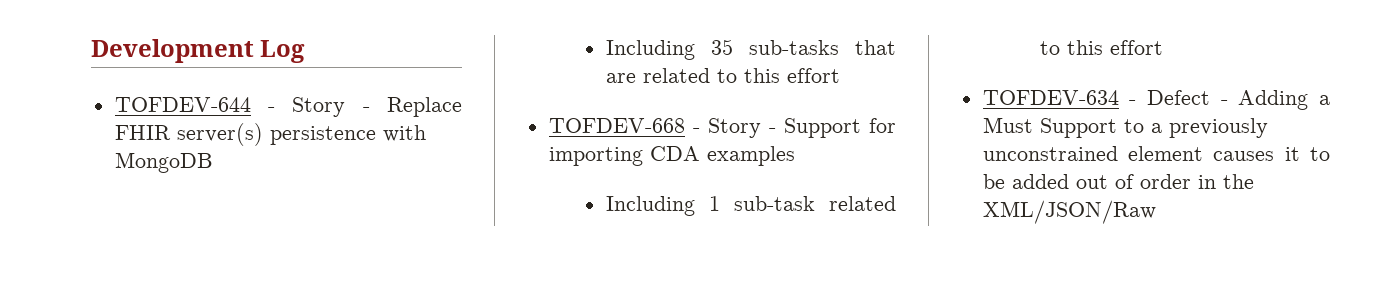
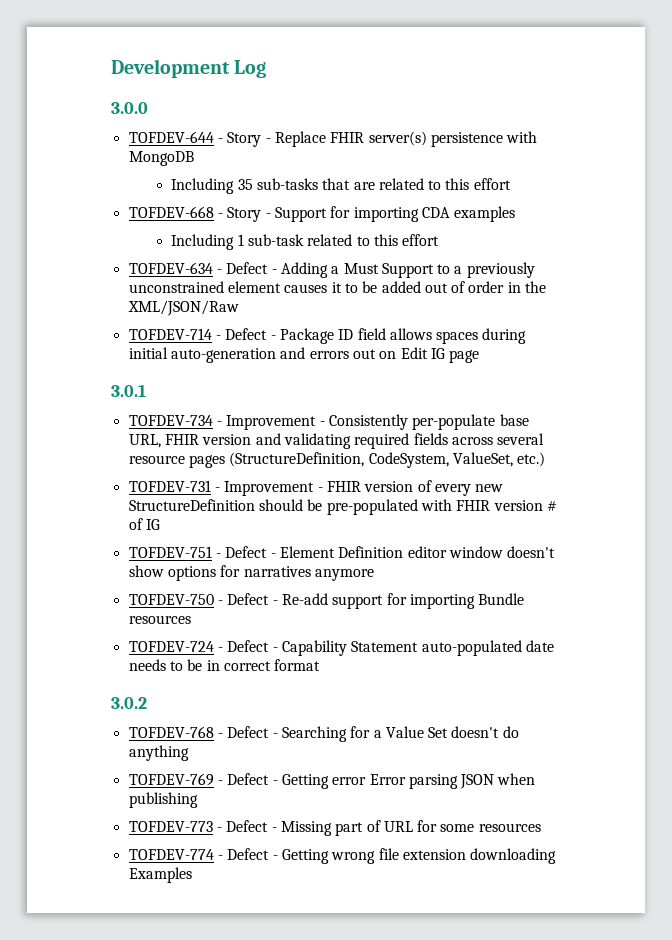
(306, 51) none -> [111,102,148,114] // 3.0.0
(1156, 212) none -> [128,328,527,344] [128,347,480,363] [111,384,146,397] [128,414,529,430] [128,433,545,449] [128,452,546,468] [128,480,504,496] [128,499,557,515] [128,518,160,530] [128,546,556,558] [128,565,374,581] [128,593,525,609] [128,615,191,624] [128,640,554,656] [128,659,321,671] [111,697,147,709] [128,726,519,742] [128,745,189,761] [128,773,536,789] [128,792,198,808] [128,820,541,836] [128,848,557,864] [128,867,192,883] // TOFDEV-714 - Defect - Package ID field allows spaces during initial auto-generation and errors out on Edit IG page // 3.0.1 // TOFDEV-734 - Improvement - Consistently per-populate base URL, FHIR version and validating required fields across several resource pages (StructureDefinition, CodeSystem, ValueSet, etc.) // TOFDEV-731 - Improvement - FHIR version of every new StructureDefinition should be pre-populated with FHIR version # of IG // TOFDEV-751 - Defect - Element Definition editor window doesn't show options for narratives anymore // TOFDEV-750 - Defect - Re-add support for importing Bundle resources // TOFDEV-724 - Defect - Capability Statement auto-populated date needs to be in correct format // 3.0.2 // TOFDEV-768 - Defect - Searching for a Value Set doesn't do anything // TOFDEV-769 - Defect - Getting error Error parsing JSON when publishing // TOFDEV-773 - Defect - Missing part of URL for some resources // TOFDEV-774 - Defect - Getting wrong file extension downloading Examples

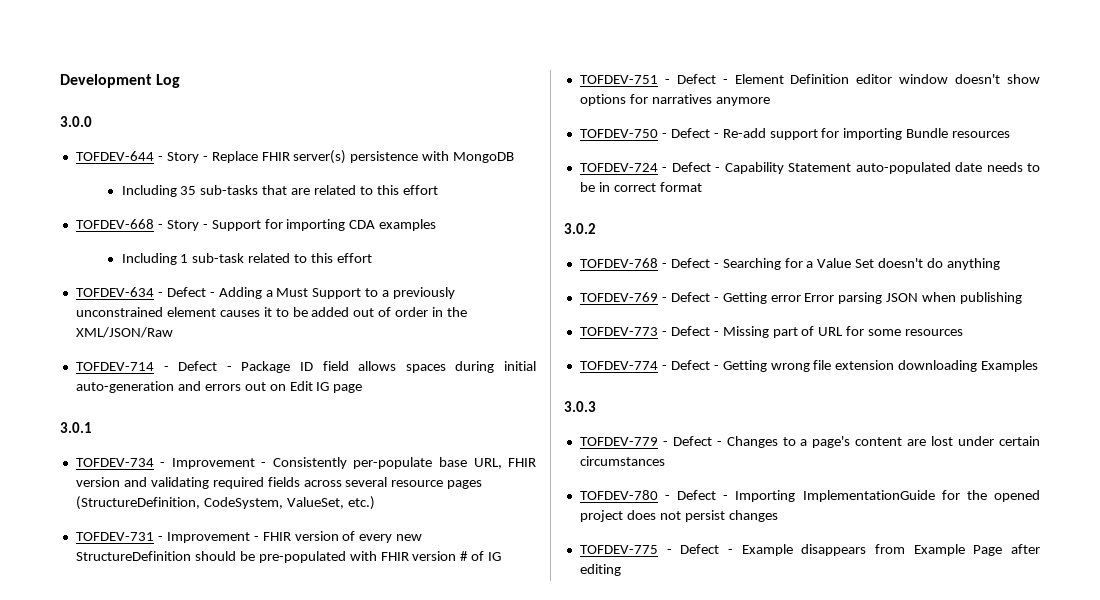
(192, 875) none -> [564,401,596,412] [579,436,1040,448] [579,456,665,466] [579,490,1040,502] [579,510,778,522] [579,544,1040,556] [579,564,621,576] // 3.0.3 // TOFDEV-779 - Defect - Changes to a page's content are lost under certain circumstances // TOFDEV-780 - Defect - Importing ImplementationGuide for the opened project does not persist changes // TOFDEV-775 - Defect - Example disappears from Example Page after editing

